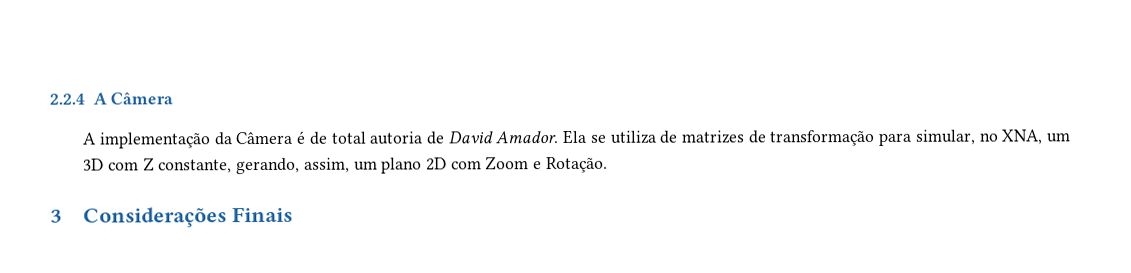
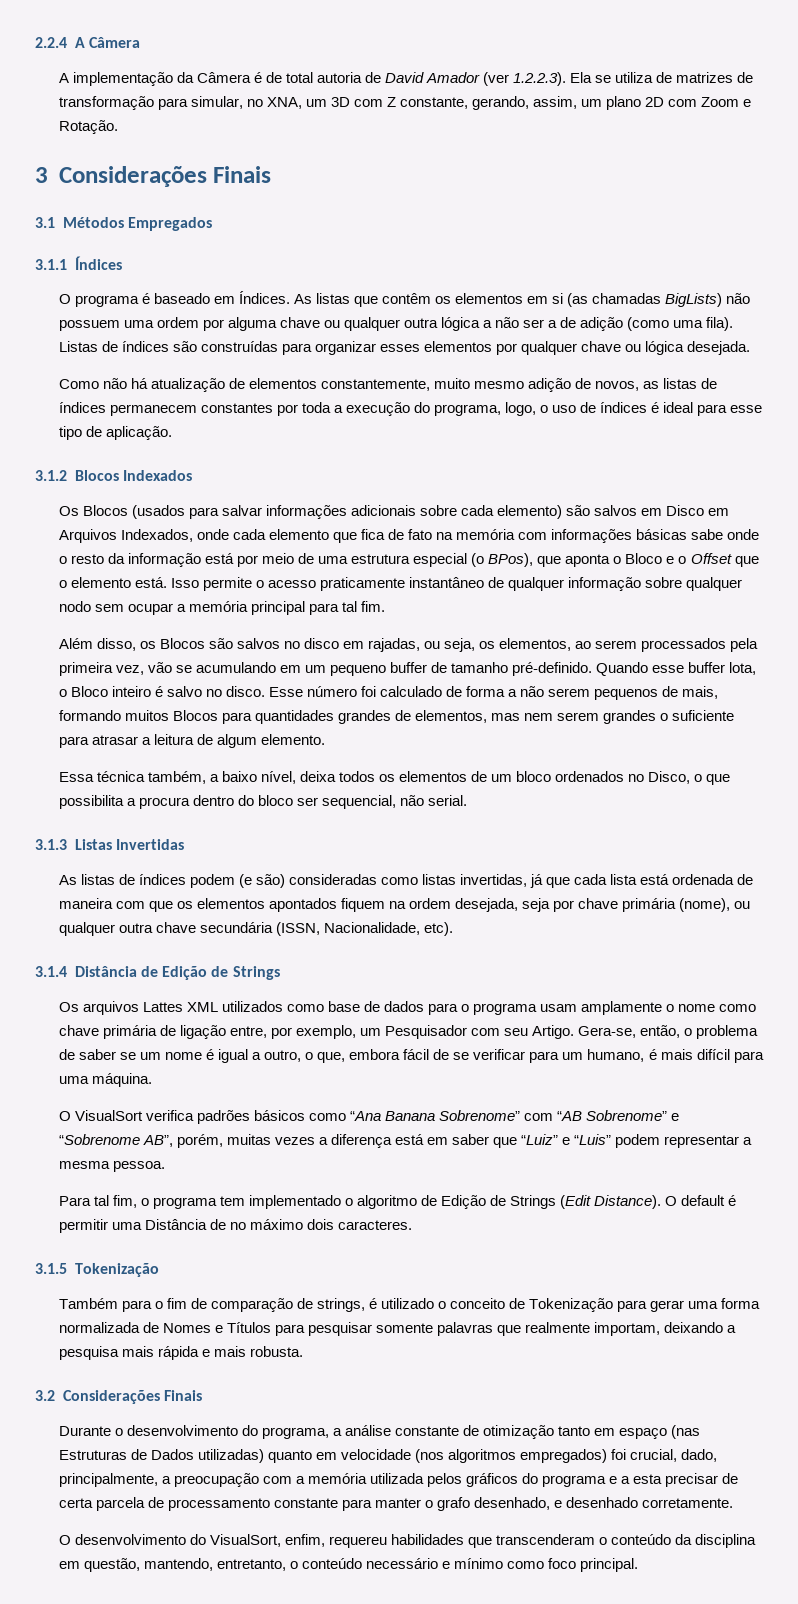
[495,131,560,144] Amador. -> [426,72,567,86] Amador (ver 1.2.2.3).
(294, 214) none -> [35,217,212,231] [35,256,122,270] [58,291,751,307] [58,317,734,331] [58,341,751,355] [58,378,718,392] [58,402,763,416] [58,426,172,440] [35,470,192,481] [58,505,730,519] [58,529,760,543] [58,553,759,567] [58,577,743,591] [58,601,385,615] [58,638,759,652] [58,662,757,676] [58,686,719,700] [58,710,735,724] [58,734,325,748] [58,771,731,785] [58,795,468,809] [35,839,184,850] [58,874,754,888] [58,898,751,912] [58,922,453,936] [35,966,280,980] [58,1001,757,1015] [58,1025,759,1039] [58,1049,764,1063] [58,1073,152,1087] [58,1110,680,1124] [58,1134,753,1148] [58,1161,165,1172] [58,1195,737,1209] [58,1219,412,1233] [35,1263,159,1277] [58,1298,761,1312] [58,1322,737,1336] [58,1346,303,1360] [35,1390,202,1404] [58,1425,701,1439] [58,1449,718,1463] [58,1473,739,1487] [58,1497,734,1511] [58,1534,757,1548] [58,1558,639,1572] // 3.1 Métodos Empregados // 3.1.1 Índices // O programa é baseado em Índices. As listas que contêm os elementos em si (as chamadas BigLists) não possuem uma ordem por alguma chave ou qualquer outra lógica a não ser a de adição (como uma fila). Listas de índices são construídas para organizar esses elementos por qualquer chave ou lógica desejada. // Como não há atualização de elementos constantemente, muito mesmo adição de novos, as listas de índices permanecem constantes por toda a execução do programa, logo, o uso de índices é ideal para esse tipo de aplicação. // 3.1.2 Blocos Indexados // Os Blocos (usados para salvar informações adicionais sobre cada elemento) são salvos em Disco em Arquivos Indexados, onde cada elemento que fica de fato na memória com informações básicas sabe onde o resto da informação está por meio de uma estrutura especial (o BPos), que aponta o Bloco e o Offset que o elemento está. Isso permite o acesso praticamente instantâneo de qualquer informação sobre qualquer nodo sem ocupar a memória principal para tal fim. // Além disso, os Blocos são salvos no disco em rajadas, ou seja, os elementos, ao serem processados pela primeira vez, vão se acumulando em um pequeno buffer de tamanho pré-definido. Quando esse buffer lota, o Bloco inteiro é salvo no disco. Esse número foi calculado de forma a não serem pequenos de mais, formando muitos Blocos para quantidades grandes de elementos, mas nem serem grandes o suficiente para atrasar a leitura de algum elemento. // Essa técnica também, a baixo nível, deixa todos os elementos de um bloco ordenados no Disco, o que possibilita a procura dentro do bloco ser sequencial, não serial. // 3.1.3 Listas Invertidas // As listas de índices podem (e são) consideradas como listas invertidas, já que cada lista está ordenada de maneira com que os elementos apontados fiquem na ordem desejada, seja por chave primária (nome), ou qualquer outra chave secundária (ISSN, Nacionalidade, etc). // 3.1.4 Distância de Edição de Strings // Os arquivos Lattes XML utilizados como base de dados para o programa usam amplamente o nome como chave primária de ligação entre, por exemplo, um Pesquisador com seu Artigo. Gera-se, então, o problema de saber se um nome é igual a outro, o que, embora fácil de se verificar para um humano, é mais difícil para uma máquina. // O VisualSort verifica padrões básicos como “Ana Banana Sobrenome” com “AB Sobrenome” e “Sobrenome AB”, porém, muitas vezes a diferença está em saber que “Luiz” e “Luis” podem representar a mesma pessoa. // Para tal fim, o programa tem implementado o algoritmo de Edição de Strings (Edit Distance). O default é permitir uma Distância de no máximo dois caracteres. // 3.1.5 Tokenização // Também para o fim de comparação de strings, é utilizado o conceito de Tokenização para gerar uma forma normalizada de Nomes e Títulos para pesquisar somente palavras que realmente importam, deixando a pesquisa mais rápida e mais robusta. // 3.2 Considerações Finais // Durante o desenvolvimento do programa, a análise constante de otimização tanto em espaço (nas Estruturas de Dados utilizadas) quanto em velocidade (nos algoritmos empregados) foi crucial, dado, principalmente, a preocupação com a memória utilizada pelos gráficos do programa e a esta precisar de certa parcela de processamento constante para manter o grafo desenhado, e desenhado corretamente. // O desenvolvimento do VisualSort, enfim, requereu habilidades que transcenderam o conteúdo da disciplina em questão, mantendo, entretanto, o conteúdo necessário e mínimo como foco principal.

